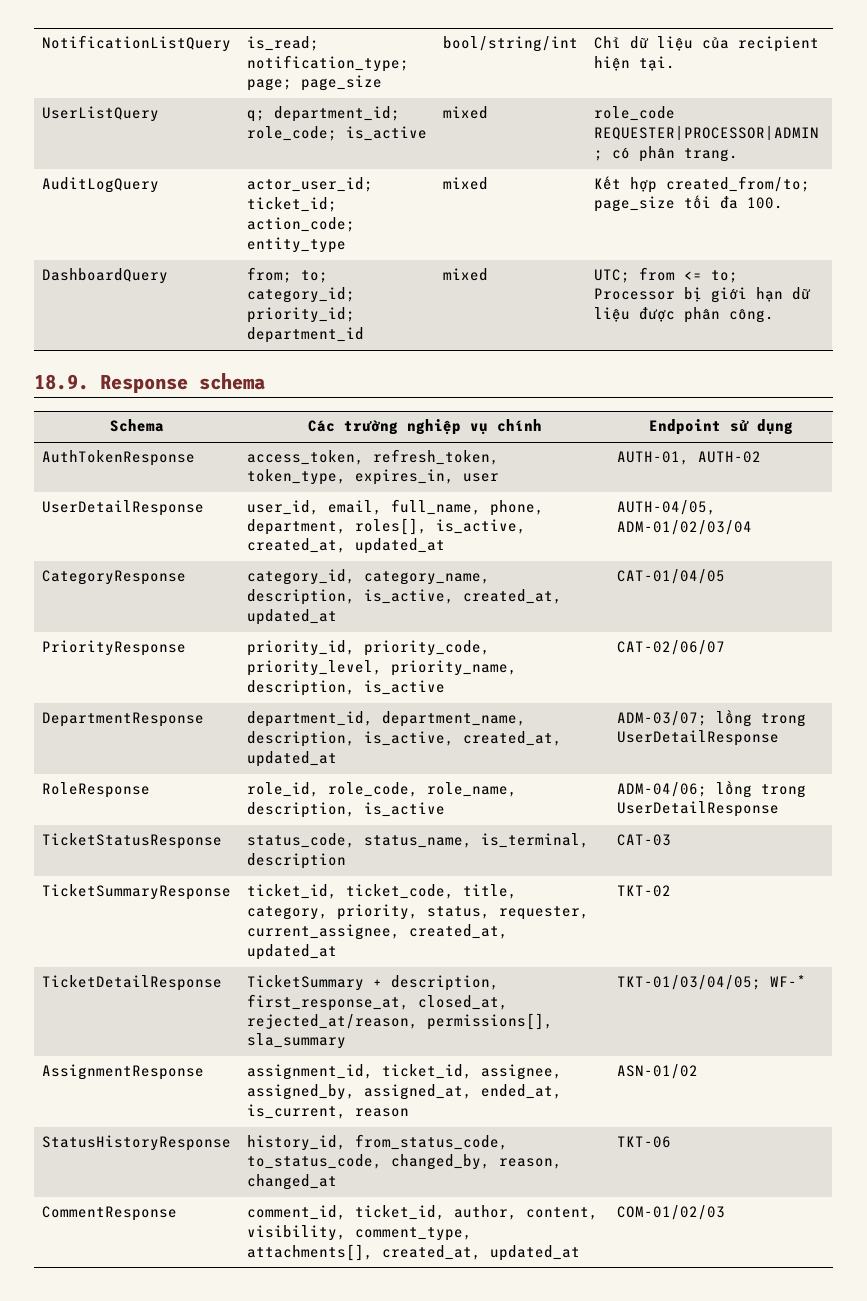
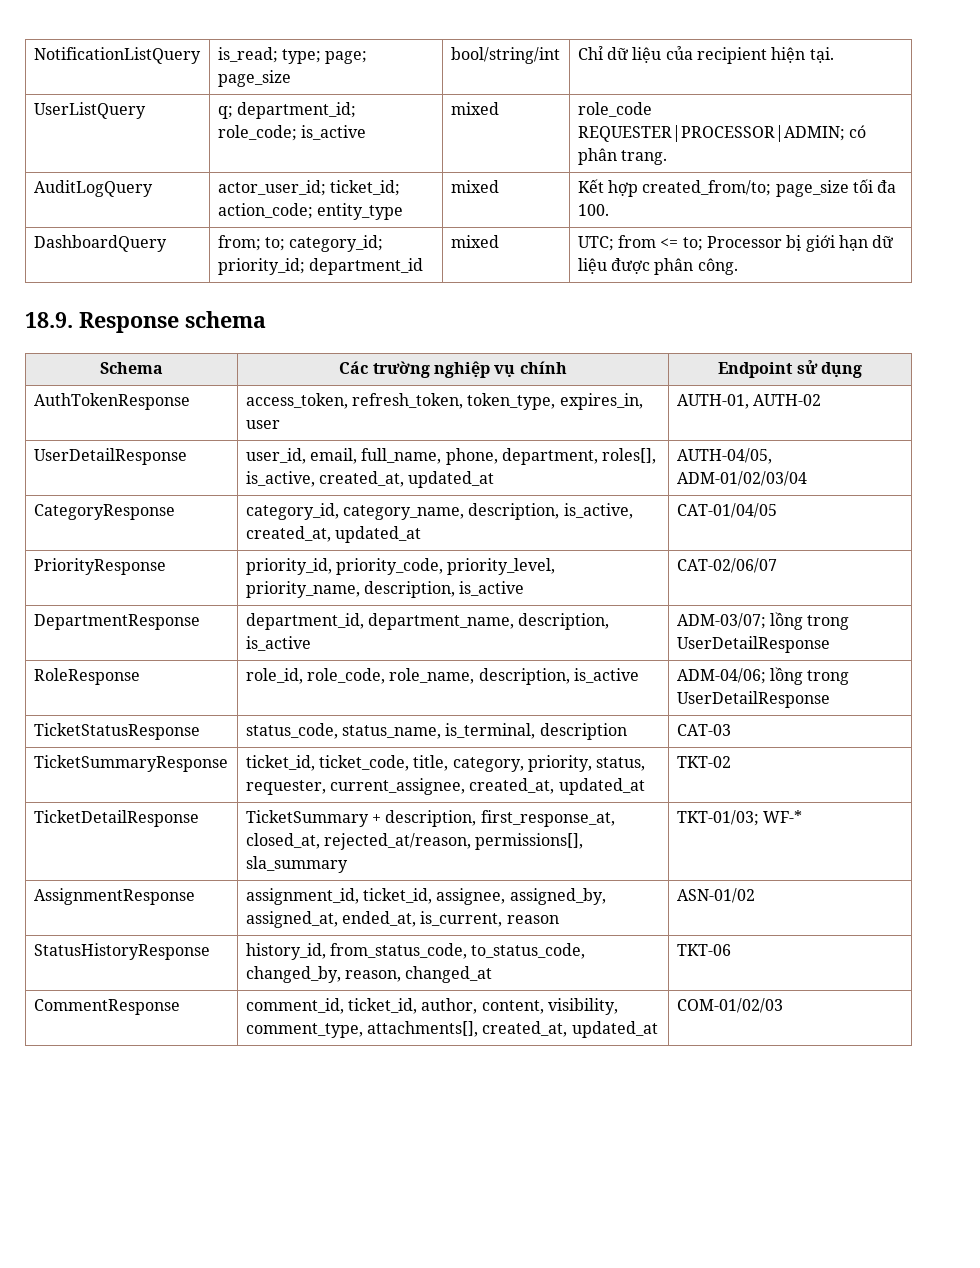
[246,55,409,72] notification_type; -> [282,49,322,64] type;
[363,731,562,746] [246,751,337,767] is_active, created_at, updated_at -> [245,636,311,651] is_active
[616,975,761,990] TKT-01/03/04/05; -> [676,810,759,826] TKT-01/03;

